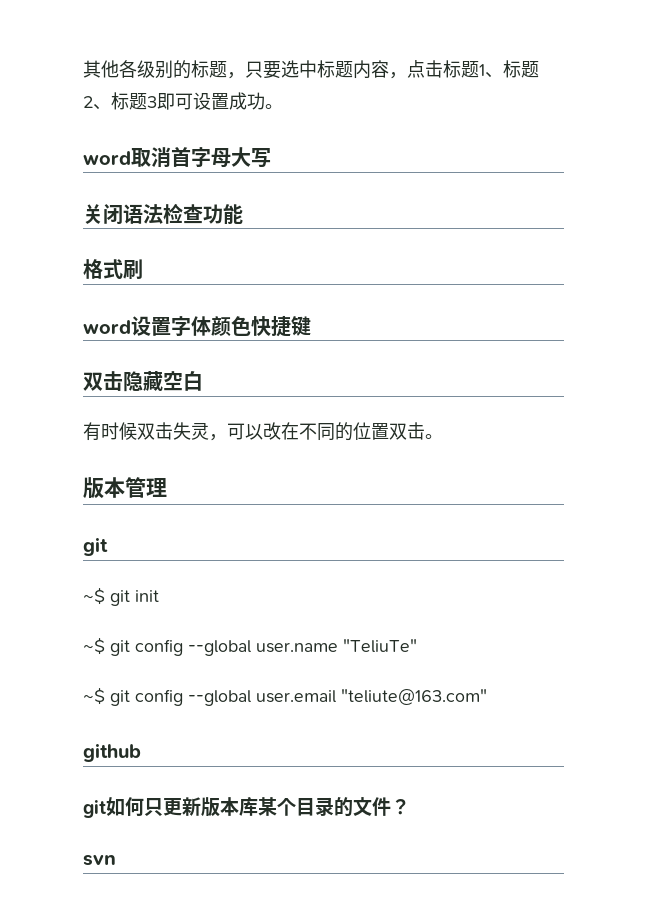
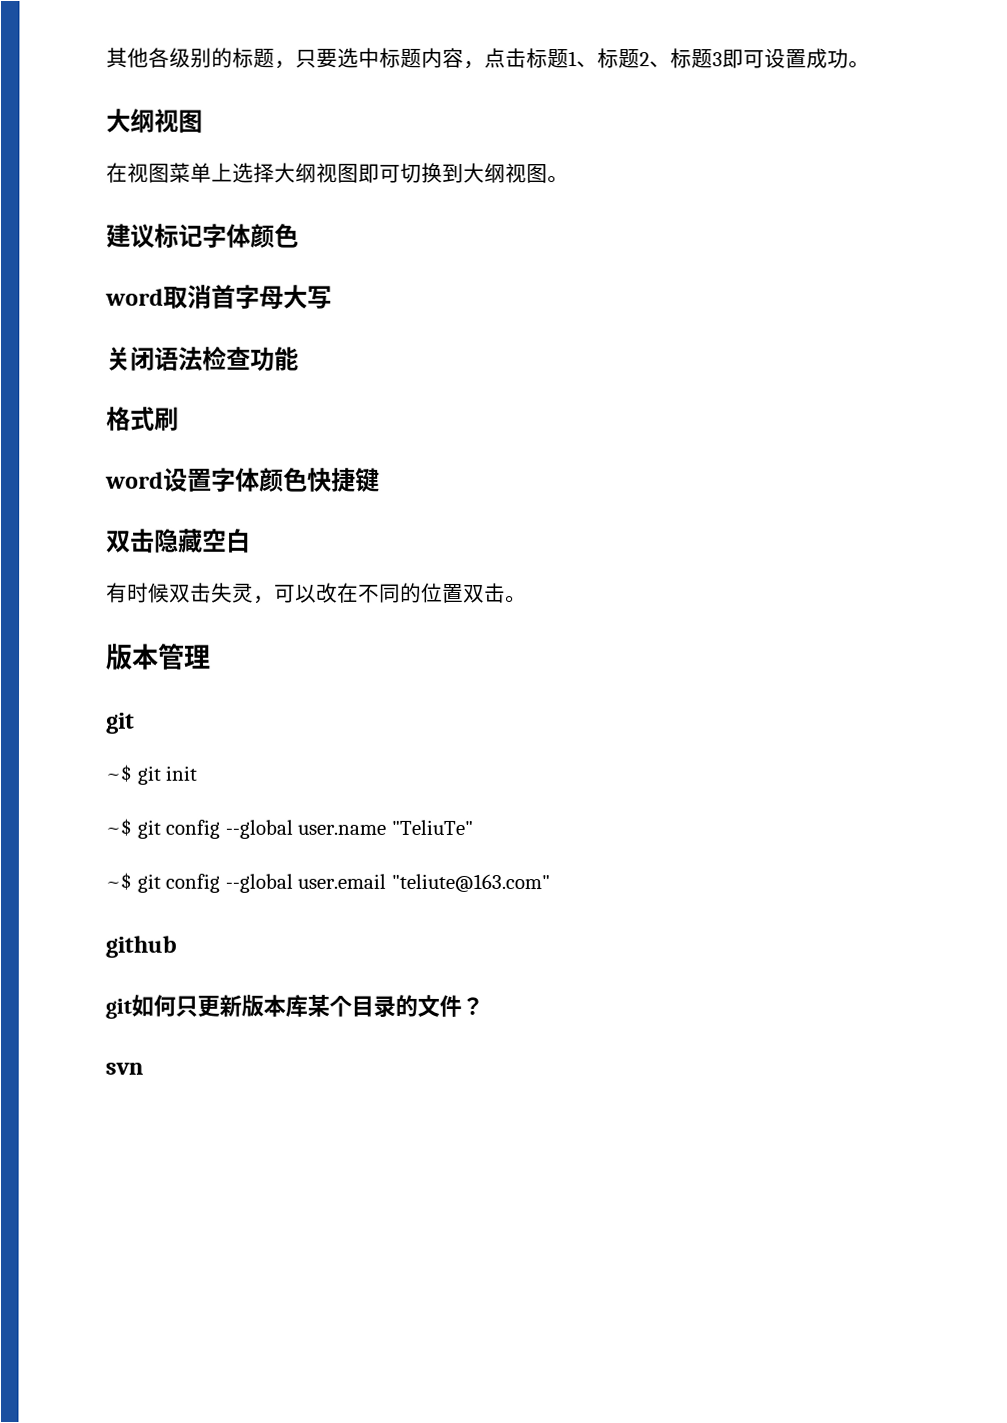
(283, 106) none -> [106,108,203,133] [106,162,569,184] [106,223,299,249] // 大纲视图 // 在视图菜单上选择大纲视图即可切换到大纲视图。 // 建议标记字体颜色

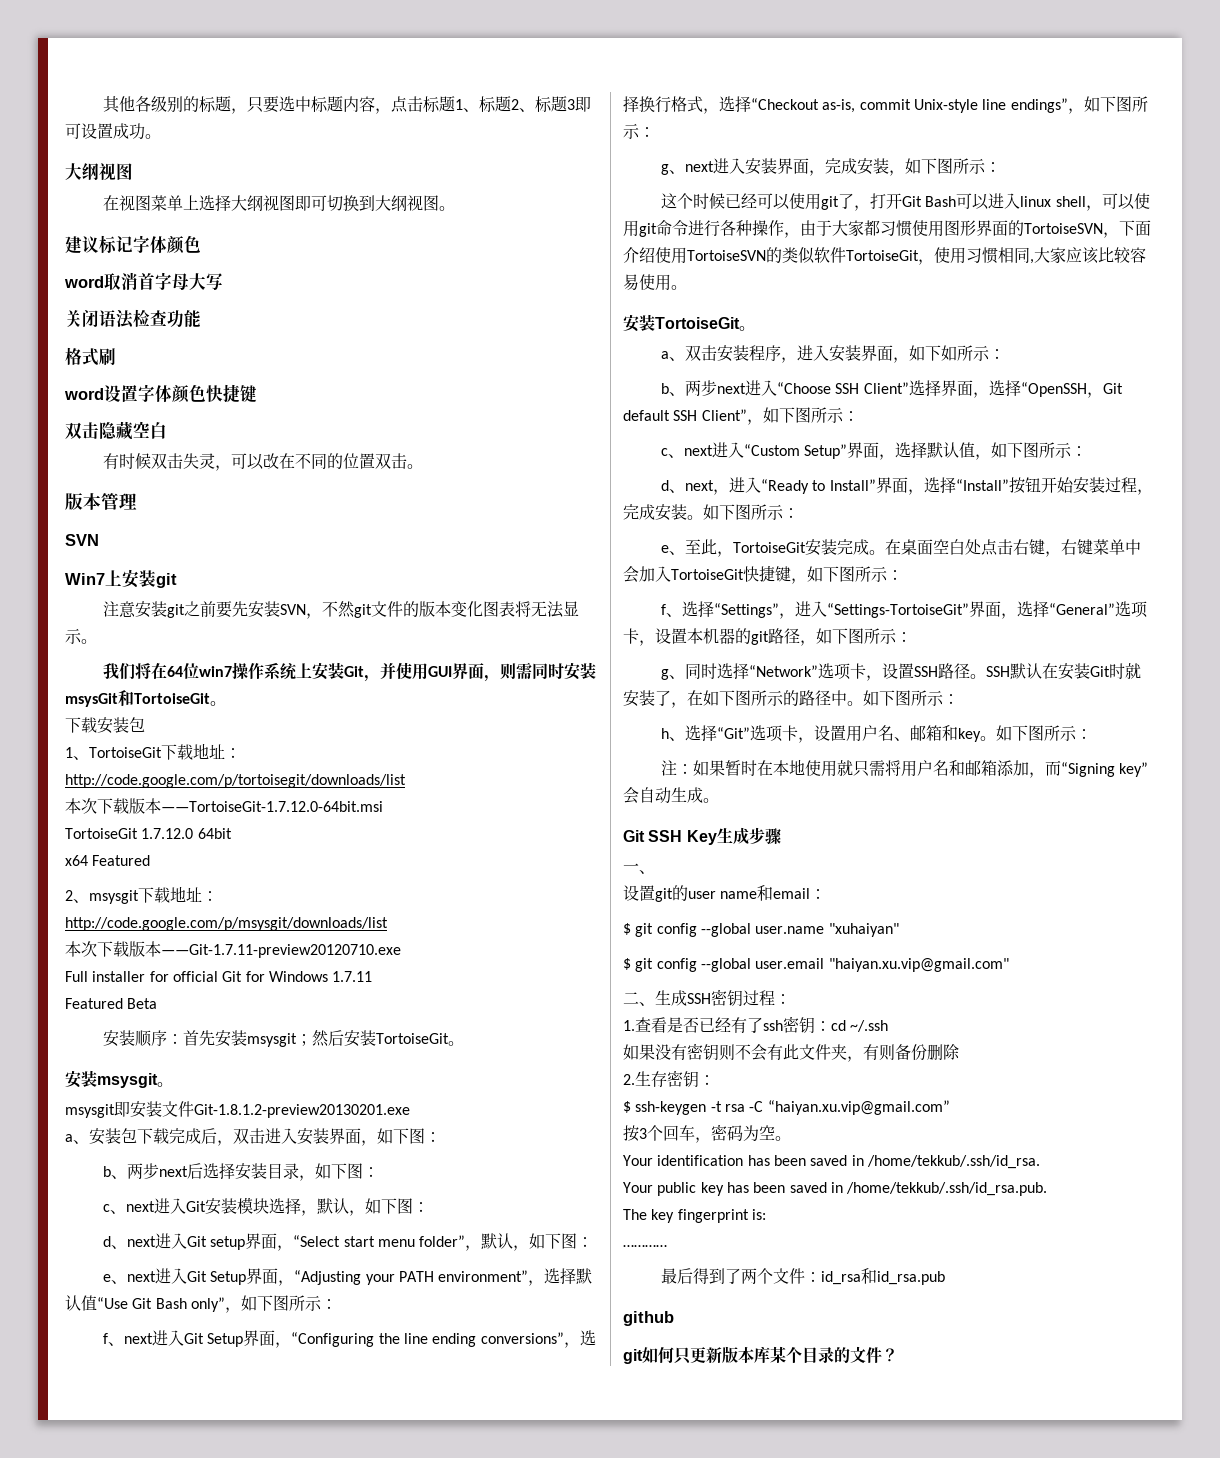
[105,712,134,734] [105,764,198,785] [105,818,132,836] git // ~$ git init // ~$ -> [65,534,99,546] [65,569,177,588] [103,601,580,619] [65,628,97,644] [103,662,597,682] [65,690,226,707] [65,717,145,734] [65,743,241,760] [65,774,406,788] [65,798,383,814] [65,828,232,839] [65,855,151,866] [65,886,218,904] [65,917,388,931] [65,941,401,958] [65,971,373,982] [65,998,158,1009] [103,1030,465,1047] [65,1070,173,1088] [65,1101,410,1118] [65,1128,441,1146] [103,1163,380,1181] [103,1197,430,1216] [103,1233,594,1251] [103,1268,593,1286] [65,1295,337,1313] [103,1330,596,1348] [623,96,1148,114] [623,123,655,139] [661,158,1002,176] [661,193,1150,211] [623,220,1151,238] [623,247,1146,265] [623,274,687,291] [623,314,755,332] [661,345,1006,363] [661,380,1123,398] [623,407,859,425] [661,442,1088,460] [661,477,1153,495] [623,504,799,521] [661,539,1142,557] [623,565,903,584] [661,601,1149,619] [623,628,912,646] [661,663,1142,681] [623,690,959,708] [661,725,1093,743] [661,759,1149,778] [623,787,719,804] [623,827,781,845] [623,863,655,874] [623,885,827,902] [623,923,631,935] SVN // Win7上安装git // 注意安装git之前要先安装SVN，不然git文件的版本变化图表将无法显示。 // 我们将在64位win7操作系统上安装Git，并使用GUI界面，则需同时安装msysGit和TortoiseGit。 // 下载安装包 // 1、TortoiseGit下载地址： // http://code.google.com/p/tortoisegit/downloads/list // 本次下载版本——TortoiseGit-1.7.12.0-64bit.msi // TortoiseGit 1.7.12.0 64bit // x64 Featured // 2、msysgit下载地址： // http://code.google.com/p/msysgit/downloads/list // 本次下载版本——Git-1.7.11-preview20120710.exe // Full installer for official Git for Windows 1.7.11 // Featured Beta // 安装顺序：首先安装msysgit；然后安装TortoiseGit。 // 安装msysgit。 // msysgit即安装文件Git-1.8.1.2-preview20130201.exe // a、安装包下载完成后，双击进入安装界面，如下图： // b、两步next后选择安装目录，如下图： // c、next进入Git安装模块选择，默认，如下图： // d、next进入Git setup界面，“Select start menu folder”，默认，如下图： // e、next进入Git Setup界面，“Adjusting your PATH environment”，选择默认值“Use Git Bash only”，如下图所示： // f、next进入Git Setup界面，“Configuring the line ending conversions”，选择换行格式，选择“Checkout as-is, commit Unix-style line endings”，如下图所示： // g、next进入安装界面，完成安装，如下图所示： // 这个时候已经可以使用git了，打开Git Bash可以进入linux shell，可以使用git命令进行各种操作，由于大家都习惯使用图形界面的TortoiseSVN，下面介绍使用TortoiseSVN的类似软件TortoiseGit，使用习惯相同,大家应该比较容易使用。 // 安装TortoiseGit。 // a、双击安装程序，进入安装界面，如下如所示： // b、两步next进入“Choose SSH Client”选择界面，选择“OpenSSH，Git default SSH Client”，如下图所示： // c、next进入“Custom Setup”界面，选择默认值，如下图所示： // d、next，进入“Ready to Install”界面，选择“Install”按钮开始安装过程，完成安装。如下图所示： // e、至此，TortoiseGit安装完成。在桌面空白处点击右键，右键菜单中会加入TortoiseGit快捷键，如下图所示： // f、选择“Settings”，进入“Settings-TortoiseGit”界面，选择“General”选项卡，设置本机器的git路径，如下图所示： // g、同时选择“Network”选项卡，设置SSH路径。SSH默认在安装Git时就安装了，在如下图所示的路径中。如下图所示： // h、选择“Git”选项卡，设置用户名、邮箱和key。如下图所示： // 注：如果暂时在本地使用就只需将用户名和邮箱添加，而“Signing key”会自动生成。 // Git SSH Key生成步骤 // 一、 // 设置git的user name和email： // $
[390,819,473,835] [105,872,132,890] "TeliuTe" // ~$ -> [828,923,899,937] [623,958,631,970] "xuhaiyan" // $
[390,873,550,893] "teliute@163.com" -> [828,958,1009,972] [623,989,791,1007] [623,1016,889,1034] [623,1043,960,1062] [623,1070,715,1088] [623,1100,950,1115] [623,1124,791,1143] [623,1155,1040,1169] [623,1182,1048,1196] [623,1209,766,1223] [623,1245,667,1247] [661,1268,946,1285] "haiyan.xu.vip@gmail.com" // 二、生成SSH密钥过程： // 1.查看是否已经有了ssh密钥：cd ~/.ssh // 如果没有密钥则不会有此文件夹，有则备份删除 // 2.生存密钥： // $ ssh-keygen -t rsa -C “haiyan.xu.vip@gmail.com” // 按3个回车，密码为空。 // Your identification has been saved in /home/tekkub/.ssh/id_rsa. // Your public key has been saved in /home/tekkub/.ssh/id_rsa.pub. // The key fingerprint is: // ………… // 最后得到了两个文件：id_rsa和id_rsa.pub
[105,1062,144,1075] // svn -> (898, 1355) none

